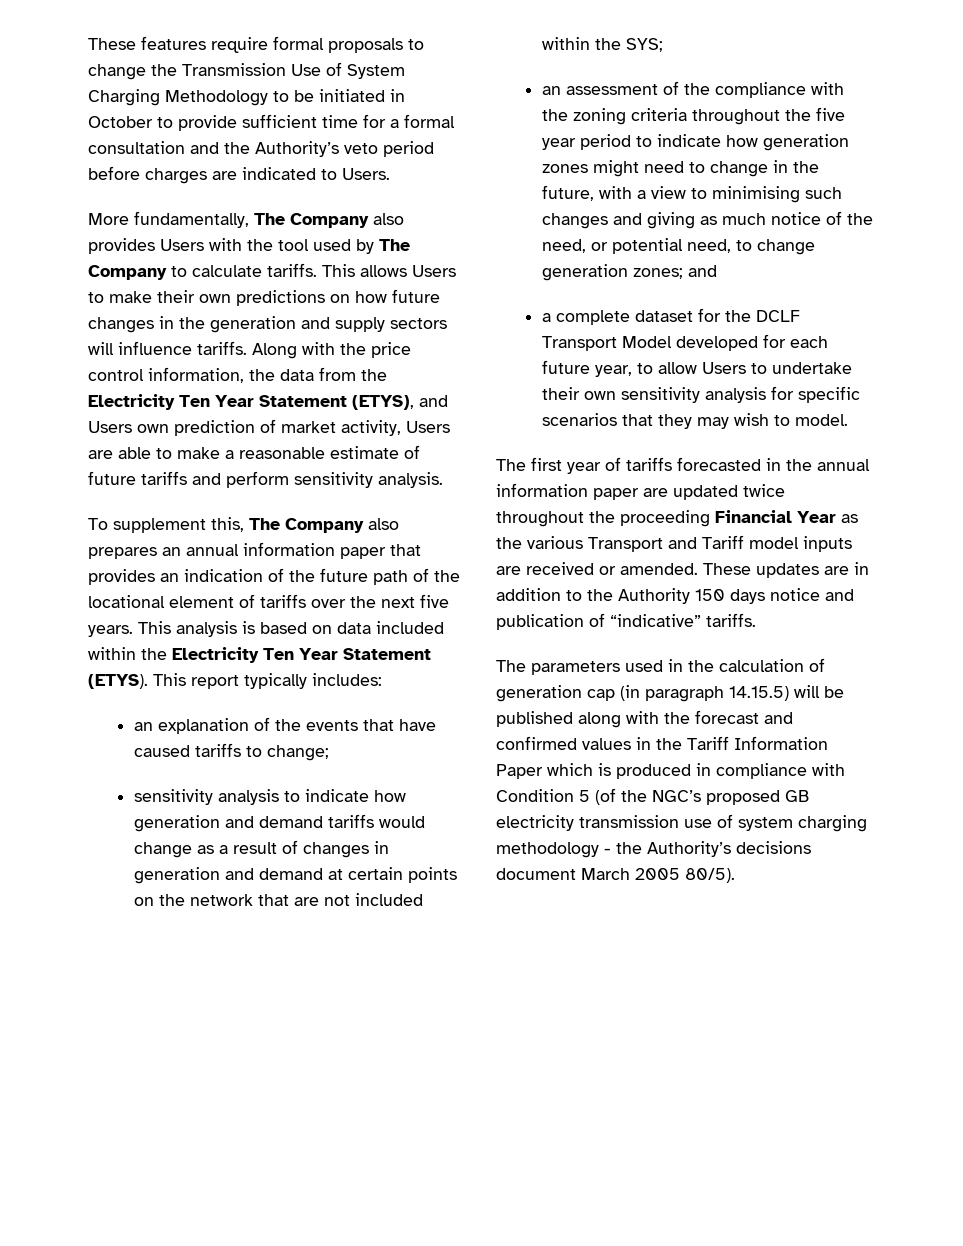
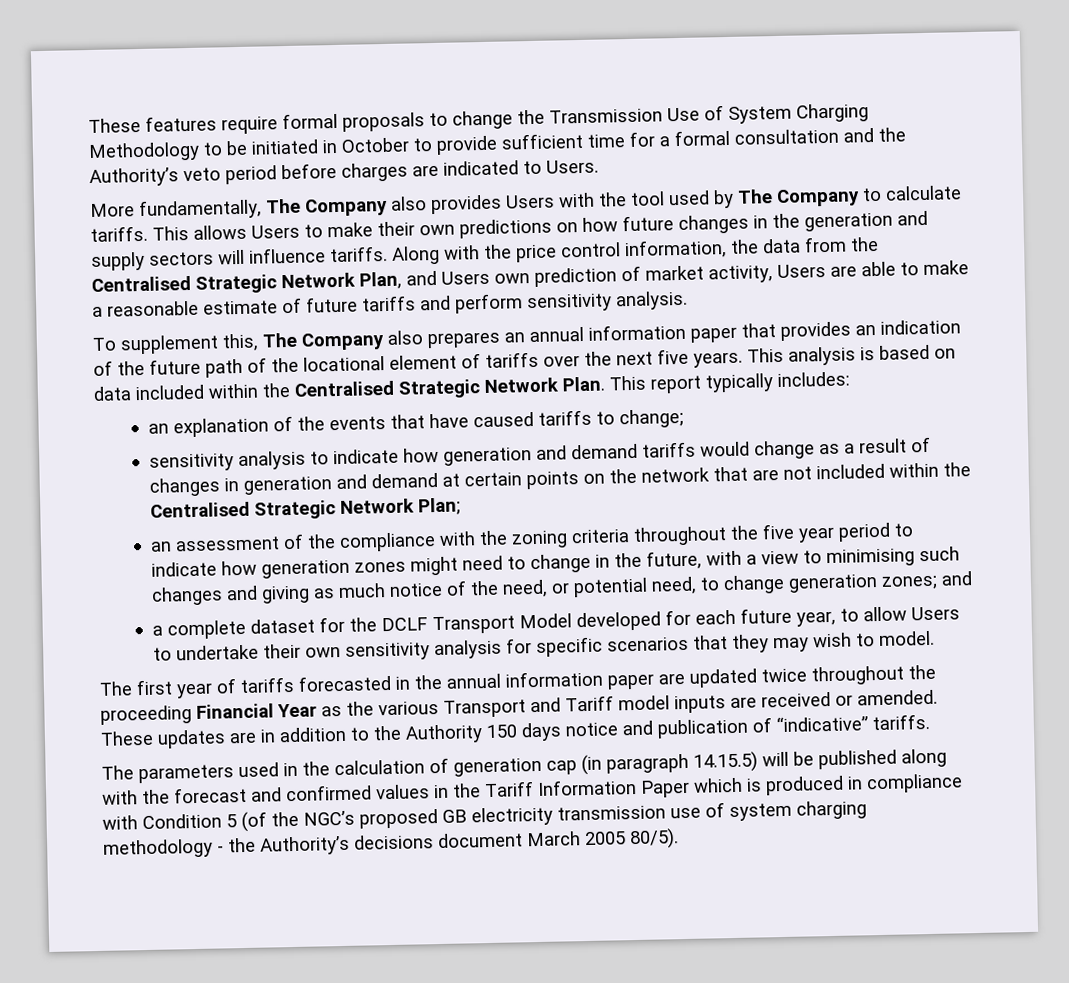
[88,394,414,410] Electricity Ten Year Statement (ETYS), -> [91,271,402,294] Centralised Strategic Network Plan,
[172,647,431,663] [88,674,148,689] Electricity Ten Year Statement (ETYS). -> [294,376,605,399] Centralised Strategic Network Plan.
[626,38,664,52] SYS; -> [149,497,461,520] Centralised Strategic Network Plan;

